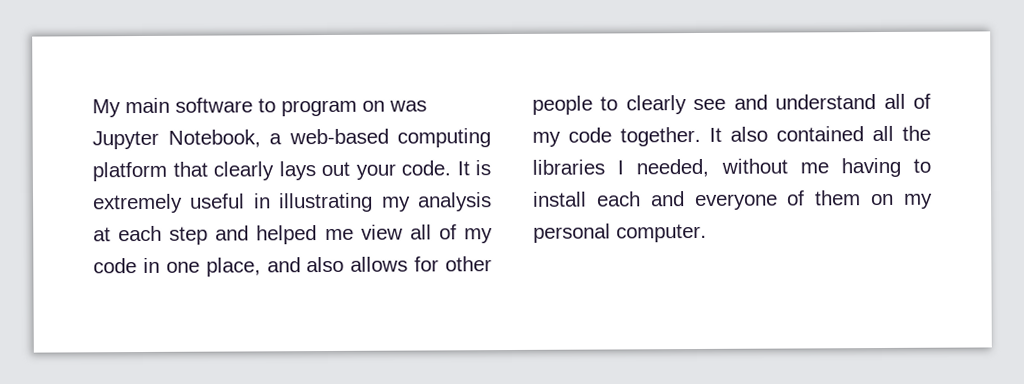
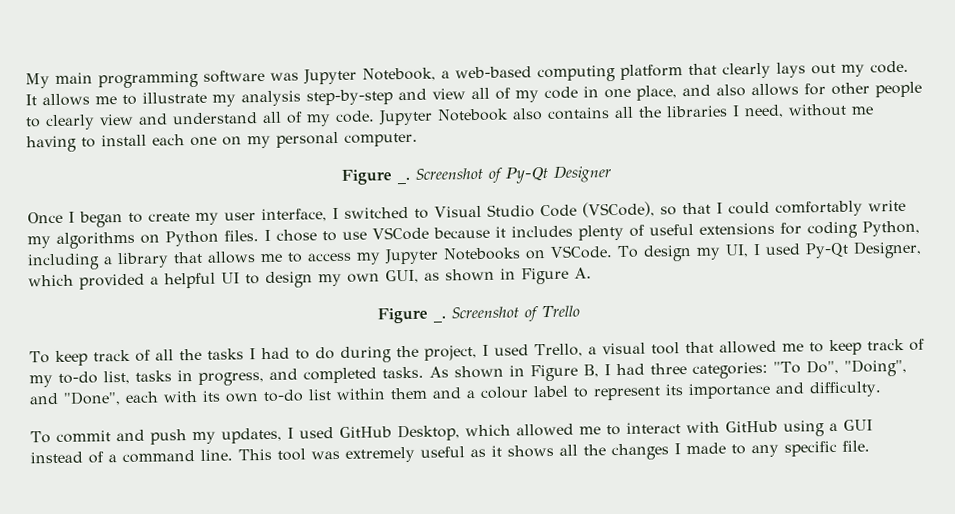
[175,97,385,117] software to program on -> [98,69,265,89] programming software
[355,163,396,180] your -> [841,64,865,77] my
[475,160,491,176] [93,192,492,214] [93,225,354,245] is extremely useful in illustrating my analysis at each step and helped me -> [42,88,427,107] allows me to illustrate my analysis step-by-step and
[693,98,727,111] see -> [99,113,134,126] view
[568,126,864,147] code together. It also contained -> [335,107,610,126] code. Jupyter Notebook also contains
[636,158,710,178] needed, -> [744,104,784,119] need,
[649,190,862,211] and everyone of them -> [190,136,217,147] one
(707, 233) none -> [341,165,611,185] [27,199,906,228] [27,220,920,249] [27,240,922,271] [28,267,592,290] [376,305,580,324] [29,338,925,366] [29,358,907,388] [29,381,882,406] [30,419,873,445] [30,440,870,464] // Figure _. Screenshot of Py-Qt Designer // Once I began to create my user interface, I switched to Visual Studio Code (VSCode), so that I could comfortably write my algorithms on Python files. I chose to use VSCode because it includes plenty of useful extensions for coding Python, including a library that allows me to access my Jupyter Notebooks on VSCode. To design my UI, I used Py-Qt Designer, which provided a helpful UI to design my own GUI, as shown in Figure A. // Figure _. Screenshot of Trello // To keep track of all the tasks I had to do during the project, I used Trello, a visual tool that allowed me to keep track of my to-do list, tasks in progress, and completed tasks. As shown in Figure B, I had three categories: "To Do", "Doing", and "Done", each with its own to-do list within them and a colour label to represent its importance and difficulty. // To commit and push my updates, I used GitHub Desktop, which allowed me to interact with GitHub using a GUI instead of a command line. This tool was extremely useful as it shows all the changes I made to any specific file.

